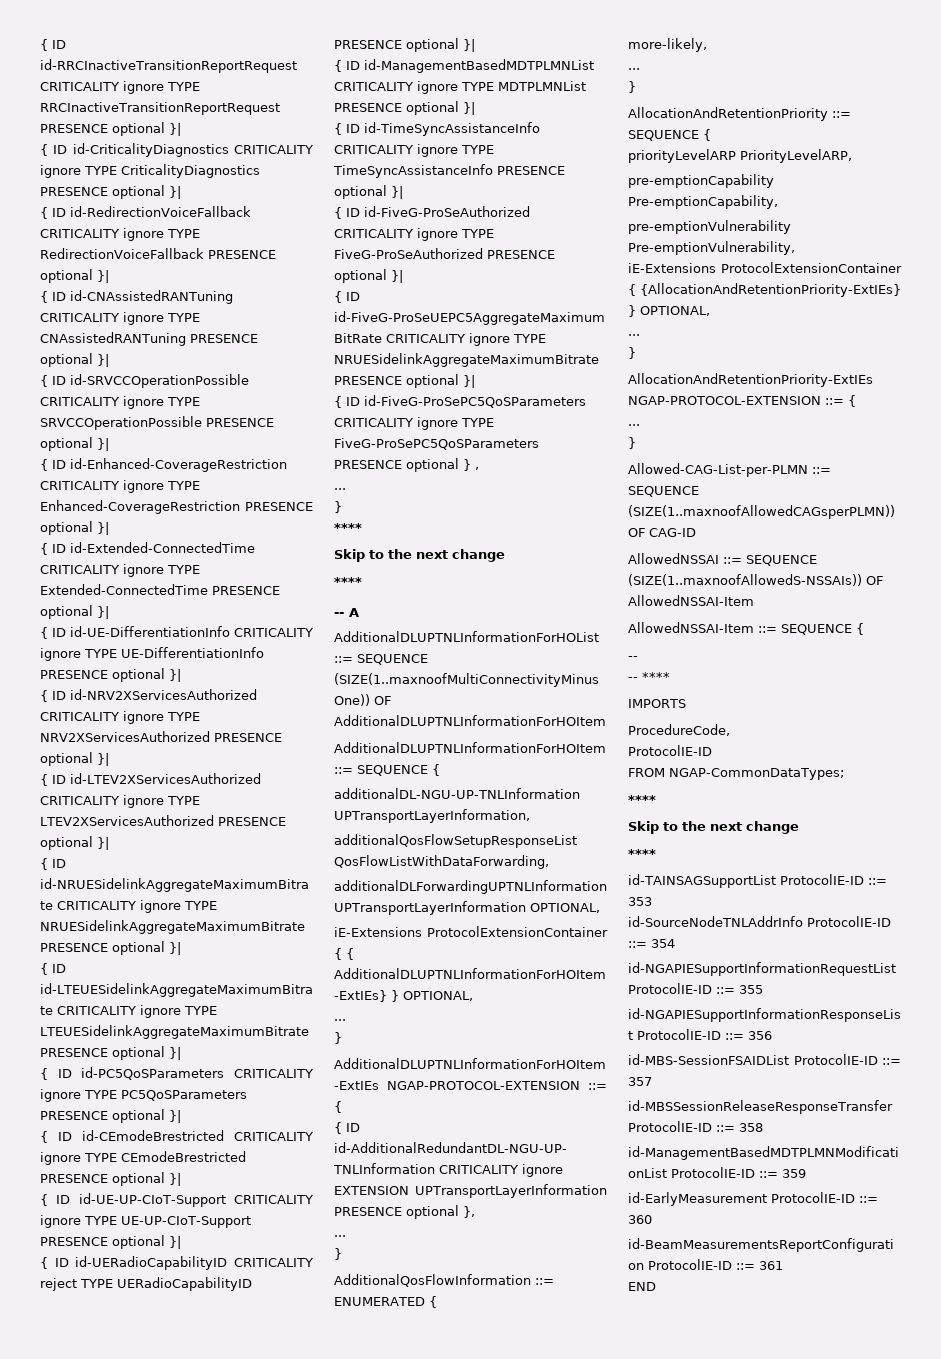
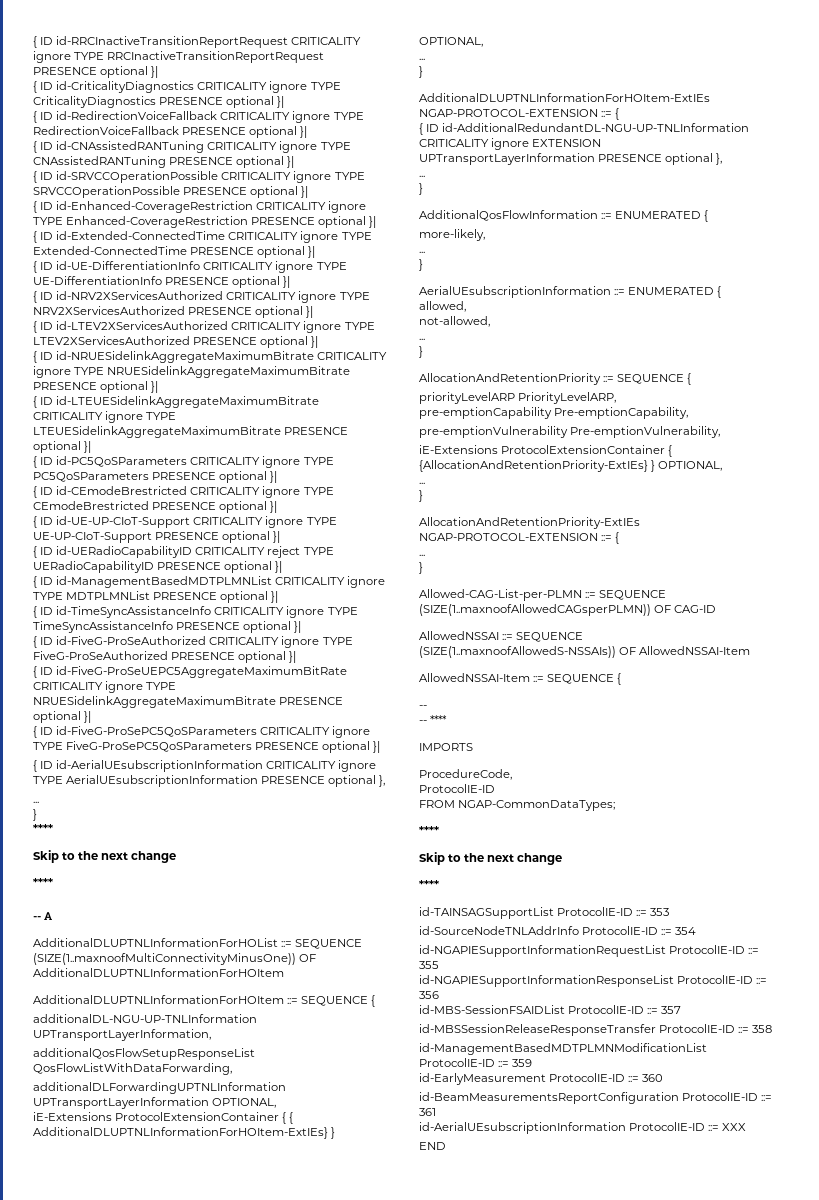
[463,459,479,471] } , -> [373,741,381,753] [33,760,377,772] [33,775,386,787] }| // { ID id-AerialUEsubscriptionInformation CRITICALITY ignore TYPE AerialUEsubscriptionInformation PRESENCE optional },
(636, 87) none -> [419,286,722,298] [419,301,466,312] [419,316,490,327] [419,338,425,340] [419,346,423,358] // AerialUEsubscriptionInformation ::= ENUMERATED { // allowed, // not-allowed, // ... // }
(783, 1265) none -> [419,1122,747,1134] // id-AerialUEsubscriptionInformation ProtocolIE-ID ::= XXX

